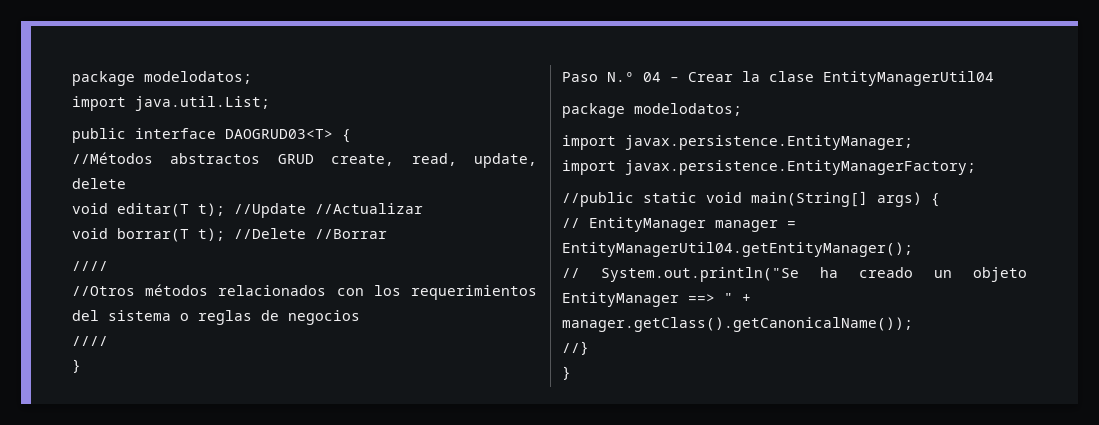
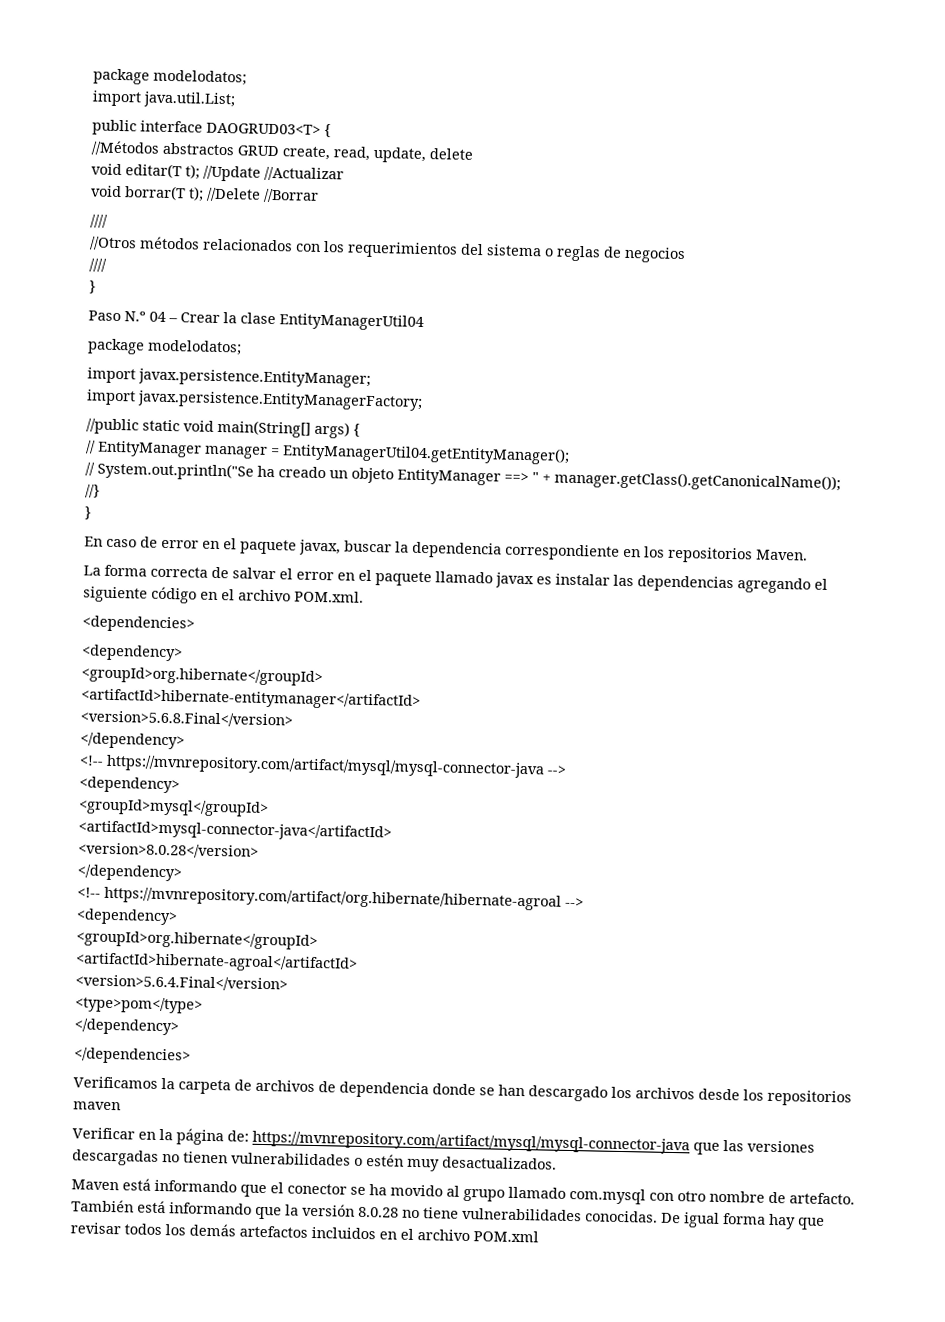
(571, 373) none -> [84,536,808,564] [83,564,828,594] [83,586,364,604] [82,615,195,633] [81,644,183,662] [81,666,323,687] [81,688,421,710] [80,710,293,728] [80,732,185,750] [79,754,566,779] [79,776,180,794] [78,798,269,818] [78,820,392,842] [78,842,259,859] [77,864,182,882] [77,886,584,911] [76,908,178,926] [76,930,318,951] [75,952,358,973] [75,974,288,992] [75,996,203,1014] [74,1018,179,1036] [74,1047,191,1065] [73,1076,852,1107] [73,1101,121,1111] [72,1127,815,1155] [72,1149,557,1172] [71,1178,855,1205] [71,1199,825,1230] [70,1222,539,1243] // En caso de error en el paquete javax, buscar la dependencia correspondiente en los repositorios Maven. // La forma correcta de salvar el error en el paquete llamado javax es instalar las dependencias agregando el siguiente código en el archivo POM.xml. // <dependencies> // <dependency> // <groupId>org.hibernate</groupId> // <artifactId>hibernate-entitymanager</artifactId> // <version>5.6.8.Final</version> // </dependency> // <!-- https://mvnrepository.com/artifact/mysql/mysql-connector-java --> // <dependency> // <groupId>mysql</groupId> // <artifactId>mysql-connector-java</artifactId> // <version>8.0.28</version> // </dependency> // <!-- https://mvnrepository.com/artifact/org.hibernate/hibernate-agroal --> // <dependency> // <groupId>org.hibernate</groupId> // <artifactId>hibernate-agroal</artifactId> // <version>5.6.4.Final</version> // <type>pom</type> // </dependency> // </dependencies> // Verificamos la carpeta de archivos de dependencia donde se han descargado los archivos desde los repositorios maven // Verificar en la página de: https://mvnrepository.com/artifact/mysql/mysql-connector-java que las versiones descargadas no tienen vulnerabilidades o estén muy desactualizados. // Maven está informando que el conector se ha movido al grupo llamado com.mysql con otro nombre de artefacto. También está informando que la versión 8.0.28 no tiene vulnerabilidades conocidas. De igual forma hay que revisar todos los demás artefactos incluidos en el archivo POM.xml

